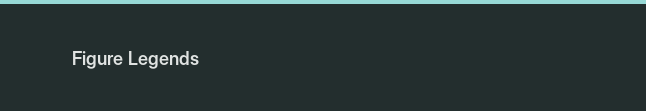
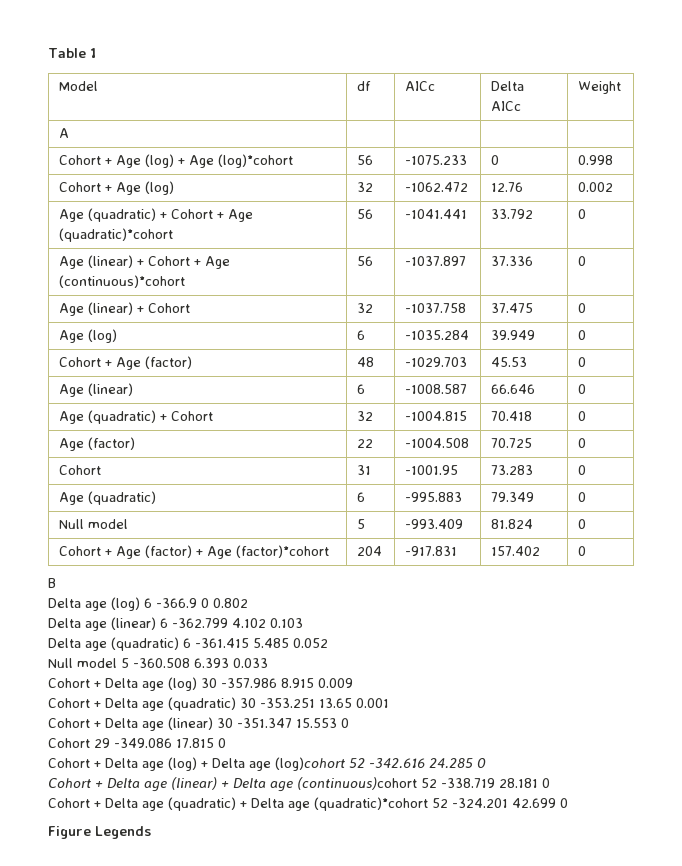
(72, 60) none -> [48,48,96,58] [58,81,98,91] [356,81,371,91] [404,81,435,91] [490,81,524,91] [490,101,521,111] [577,81,621,94] [58,128,69,138] [58,154,293,168] [356,155,373,165] [404,155,467,165] [490,155,499,165] [577,155,613,165] [58,181,174,195] [356,182,373,192] [404,182,468,192] [490,182,523,192] [577,182,613,192] [58,208,253,222] [58,228,173,242] [356,209,373,219] [404,209,467,219] [490,209,533,219] [577,209,586,219] [58,255,230,269] [58,275,185,288] [356,256,373,266] [404,256,466,266] [490,256,533,266] [577,256,586,266] [58,302,190,316] [356,303,373,313] [404,303,466,313] [490,303,533,313] [577,303,586,313] [58,329,117,343] [356,330,365,340] [404,330,469,340] [490,330,535,340] [577,330,586,340] [58,356,192,370] [356,357,374,367] [404,357,467,367] [490,357,527,367] [577,357,586,367] [58,383,133,397] [356,384,365,394] [404,384,467,394] [490,384,535,394] [577,384,586,394] [58,410,213,424] [356,411,373,421] [404,411,467,421] [490,411,532,421] [577,411,586,421] [58,437,135,451] [356,439,373,448] [404,438,469,448] [490,438,532,448] [577,438,586,448] [58,465,101,475] [356,465,371,475] [404,465,458,475] [490,465,533,475] [577,465,586,475] [58,491,156,505] [356,492,365,502] [404,492,462,502] [490,492,534,502] [577,492,586,502] [58,519,128,529] [356,519,365,529] [404,519,463,529] [490,519,533,529] [577,519,586,529] [58,545,329,559] [356,546,382,556] [404,546,457,556] [490,546,540,556] [577,546,586,556] [48,578,56,588] [48,597,248,611] [48,617,303,631] [48,637,328,651] [48,658,268,668] [48,677,353,691] [48,697,389,711] [48,717,349,731] [48,738,226,748] [48,757,486,771] [48,777,550,792] [48,797,568,811] Table 1 // Model | df | AICc | Delta AICc | Weight // A | | | | // Cohort + Age (log) + Age (log)*cohort | 56 | -1075.233 | 0 | 0.998 // Cohort + Age (log) | 32 | -1062.472 | 12.76 | 0.002 // Age (quadratic) + Cohort + Age (quadratic)*cohort | 56 | -1041.441 | 33.792 | 0 // Age (linear) + Cohort + Age (continuous)*cohort | 56 | -1037.897 | 37.336 | 0 // Age (linear) + Cohort | 32 | -1037.758 | 37.475 | 0 // Age (log) | 6 | -1035.284 | 39.949 | 0 // Cohort + Age (factor) | 48 | -1029.703 | 45.53 | 0 // Age (linear) | 6 | -1008.587 | 66.646 | 0 // Age (quadratic) + Cohort | 32 | -1004.815 | 70.418 | 0 // Age (factor) | 22 | -1004.508 | 70.725 | 0 // Cohort | 31 | -1001.95 | 73.283 | 0 // Age (quadratic) | 6 | -995.883 | 79.349 | 0 // Null model | 5 | -993.409 | 81.824 | 0 // Cohort + Age (factor) + Age (factor)*cohort | 204 | -917.831 | 157.402 | 0 // B // Delta age (log) 6 -366.9 0 0.802 // Delta age (linear) 6 -362.799 4.102 0.103 // Delta age (quadratic) 6 -361.415 5.485 0.052 // Null model 5 -360.508 6.393 0.033 // Cohort + Delta age (log) 30 -357.986 8.915 0.009 // Cohort + Delta age (quadratic) 30 -353.251 13.65 0.001 // Cohort + Delta age (linear) 30 -351.347 15.553 0 // Cohort 29 -349.086 17.815 0 // Cohort + Delta age (log) + Delta age (log)cohort 52 -342.616 24.285 0 // Cohort + Delta age (linear) + Delta age (continuous)cohort 52 -338.719 28.181 0 // Cohort + Delta age (quadratic) + Delta age (quadratic)*cohort 52 -324.201 42.699 0 //

